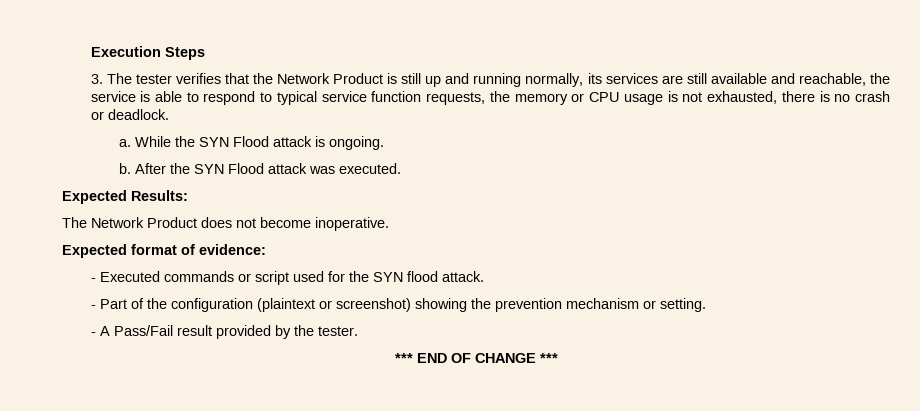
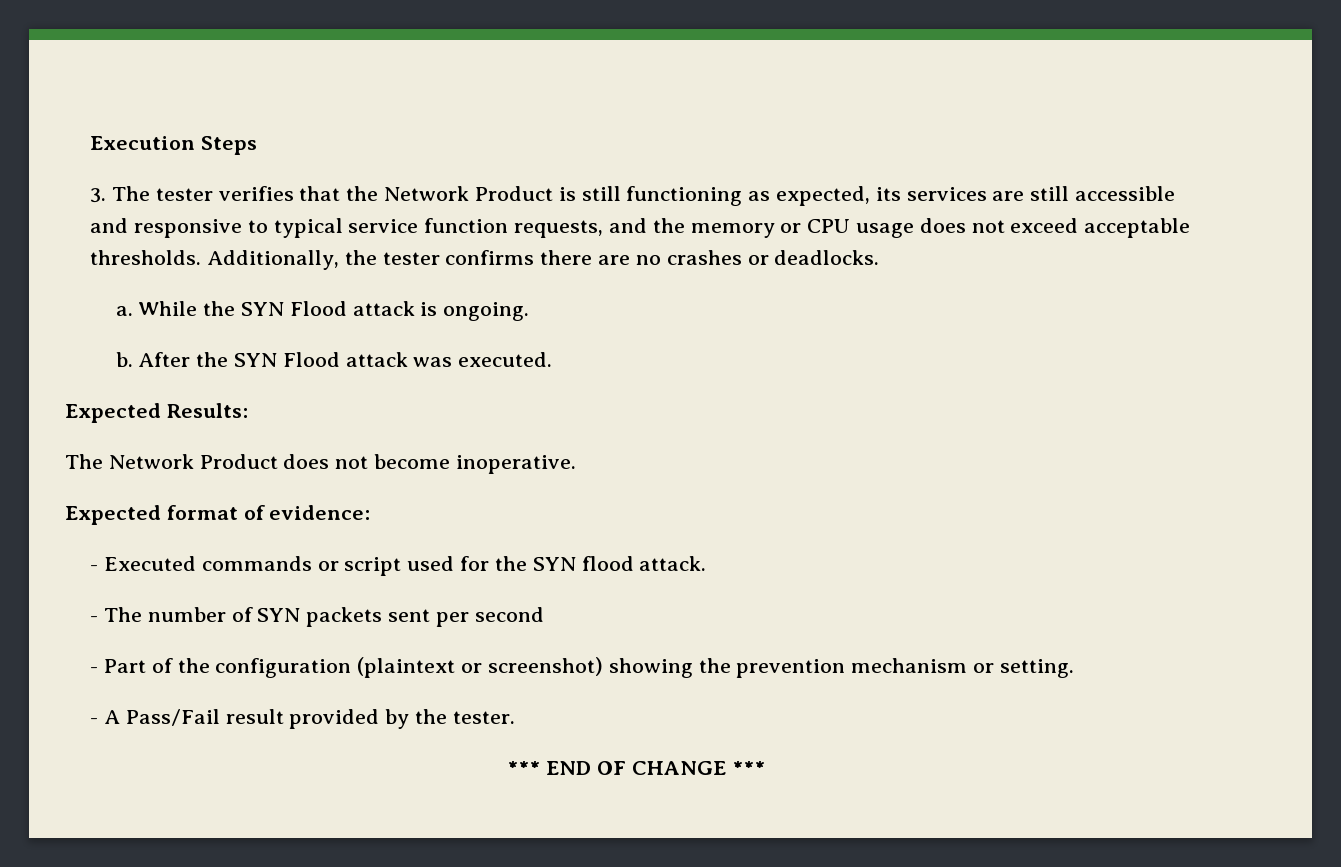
[425,73,890,87] [90,91,256,105] up and running normally, its services are still available and reachable, the service is able to respond -> [626,186,1175,206] [90,218,243,238] functioning as expected, its services are still accessible and responsive
(486, 98) none -> [608,218,647,233] and
[667,91,890,104] [90,109,169,120] is not exhausted, there is no crash or deadlock. -> [919,218,1191,238] [90,250,880,270] does not exceed acceptable thresholds. Additionally, the tester confirms there are no crashes or deadlocks.
(484, 276) none -> [90,607,544,627] // - The number of SYN packets sent per second

